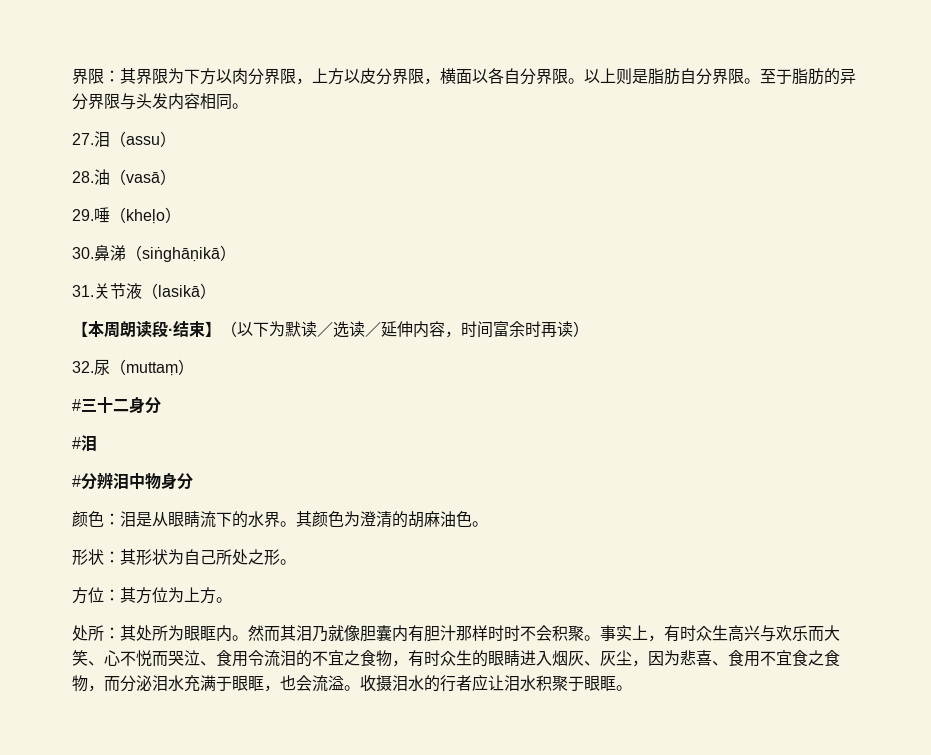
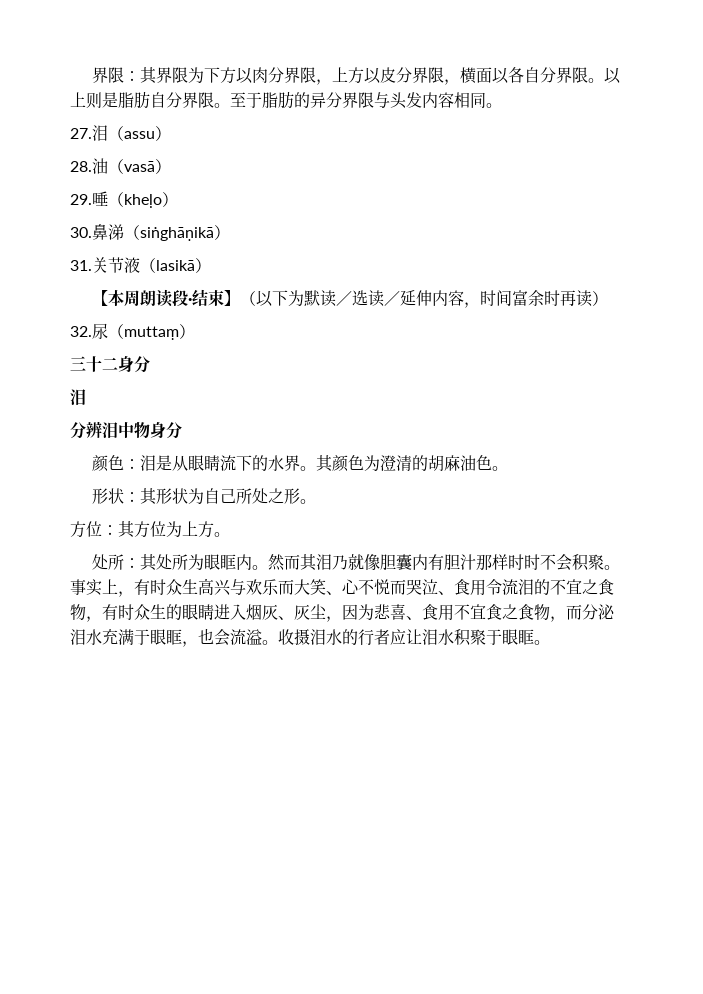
[72,399,81,411] # -> (195, 331) none
[72,437,81,449] # -> (150, 364) none
[72,475,81,487] # -> (86, 397) none

